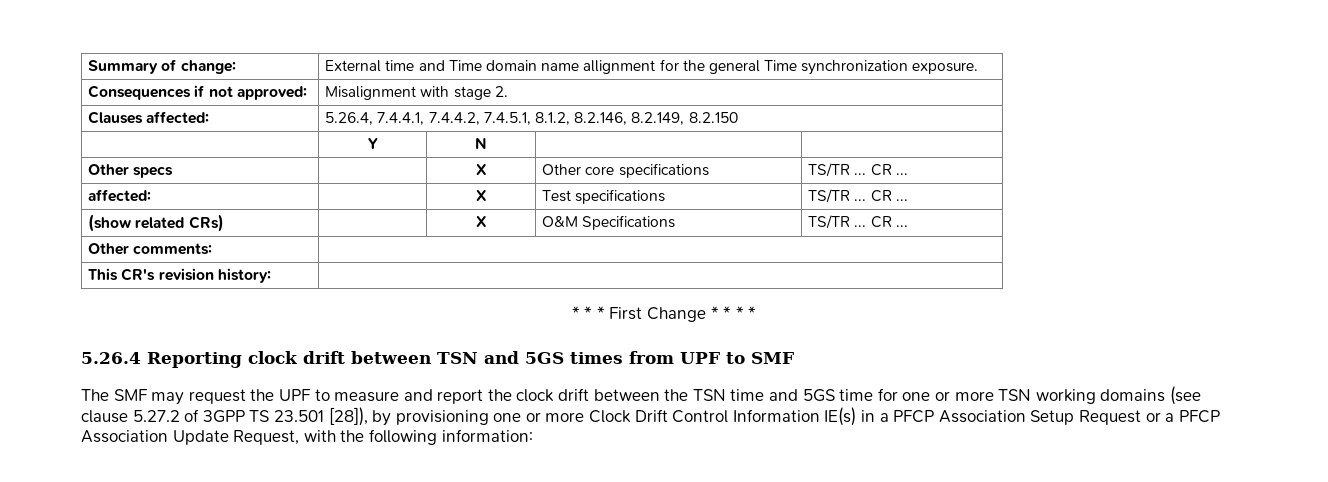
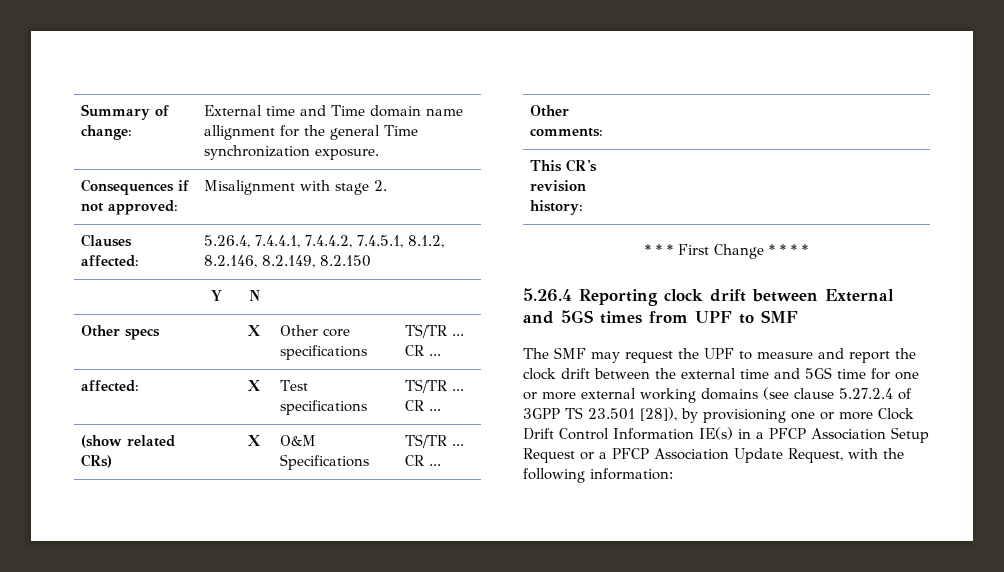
[437,352,478,364] TSN -> [825,289,894,302] External
[692,389,726,401] TSN -> [681,368,736,379] external
[998,389,1032,401] TSN -> [581,388,636,399] external
[132,410,180,422] 5.27.2 -> [839,388,893,399] 5.27.2.4

